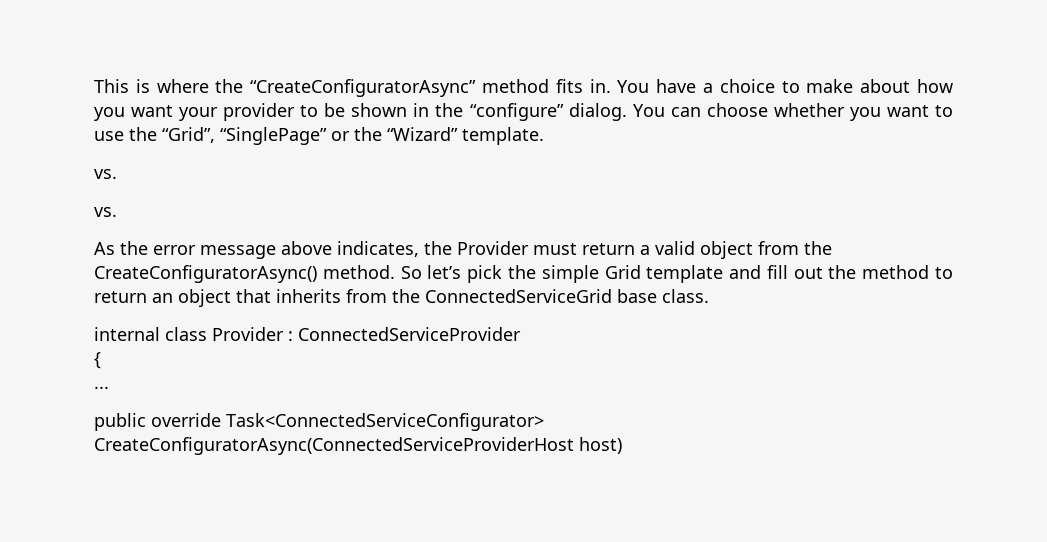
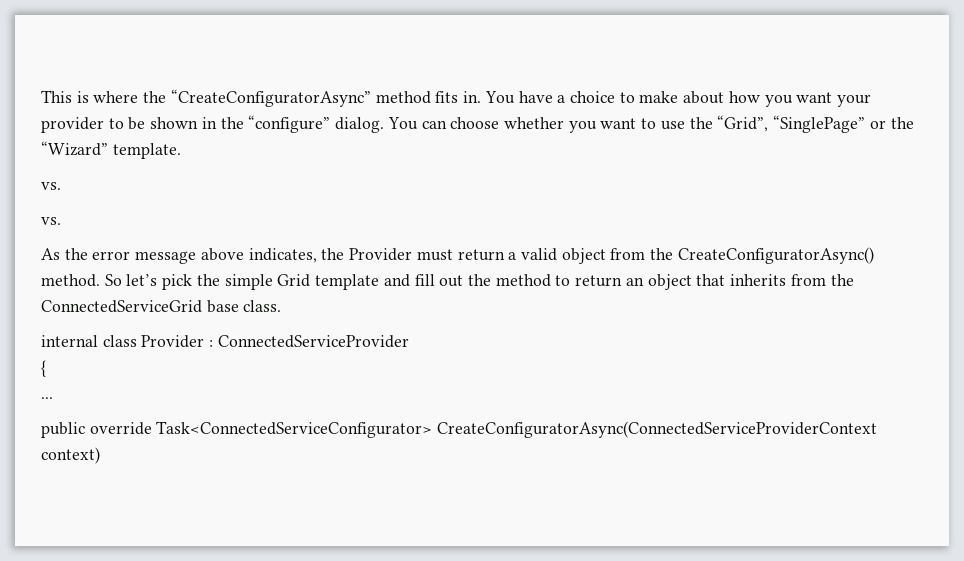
[94,437,622,455] CreateConfiguratorAsync(ConnectedServiceProviderHost host) -> [437,421,878,438] [41,447,100,464] CreateConfiguratorAsync(ConnectedServiceProviderContext context)

